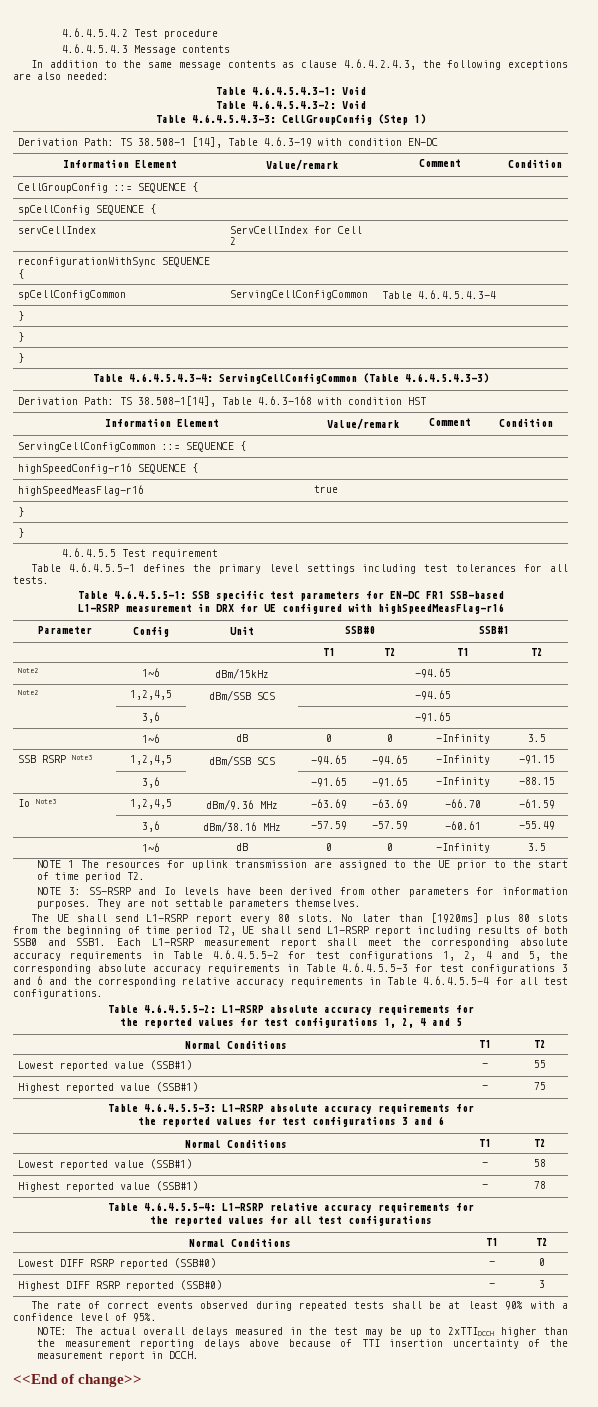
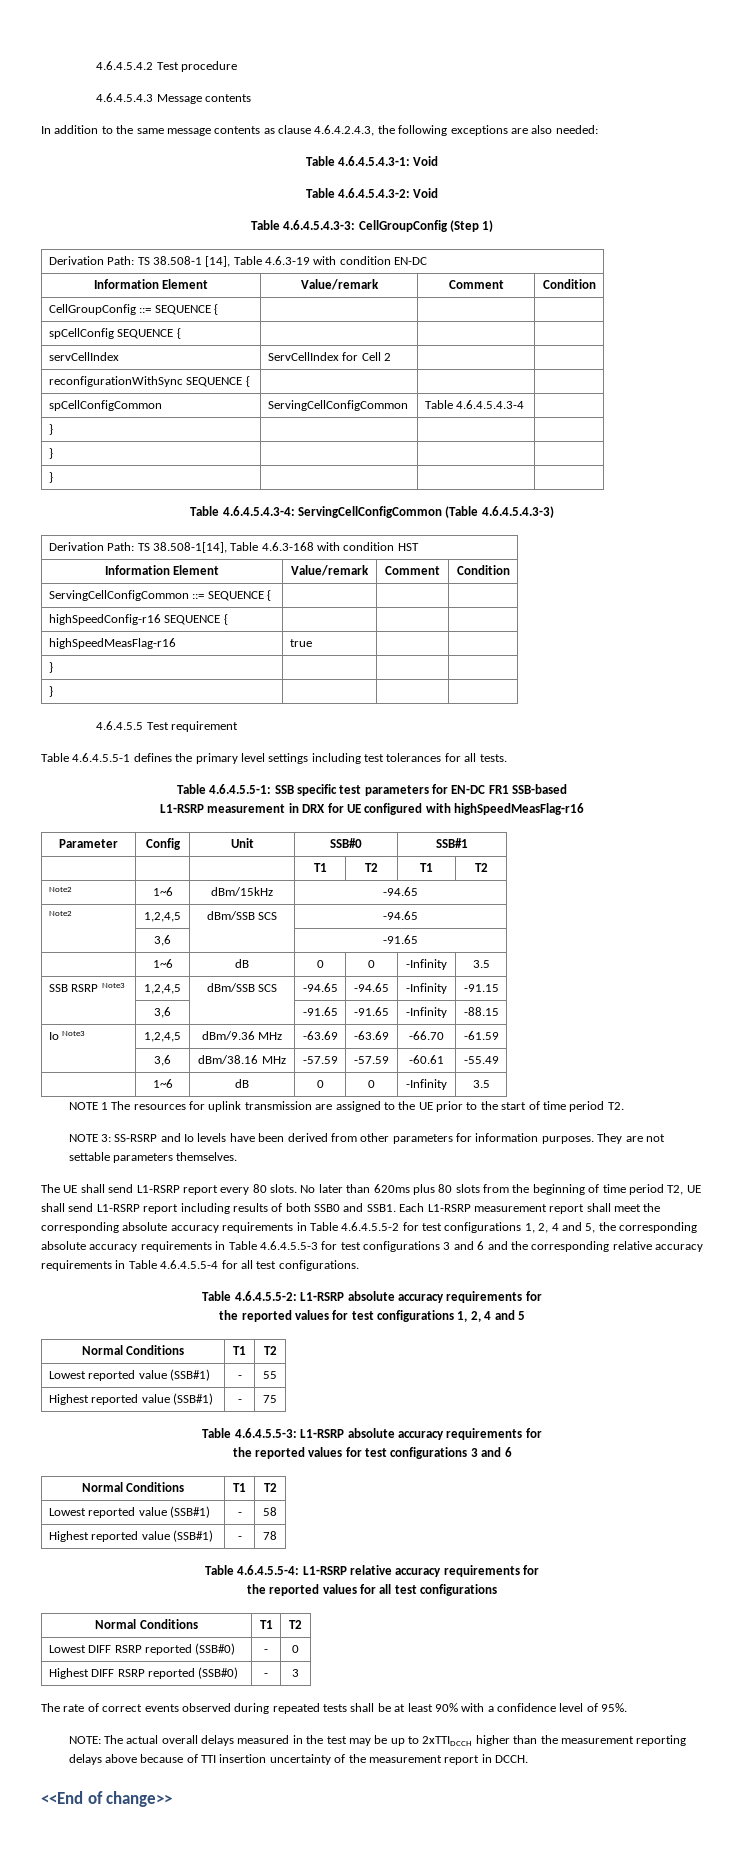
[430,913,479,923] [1920ms] -> [373,1184,410,1193] 620ms

